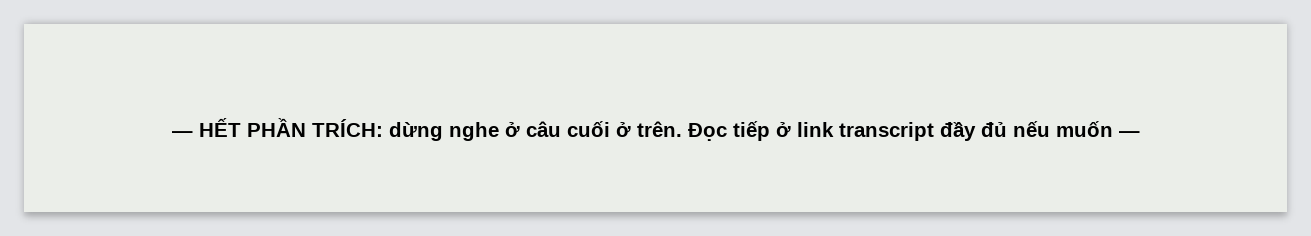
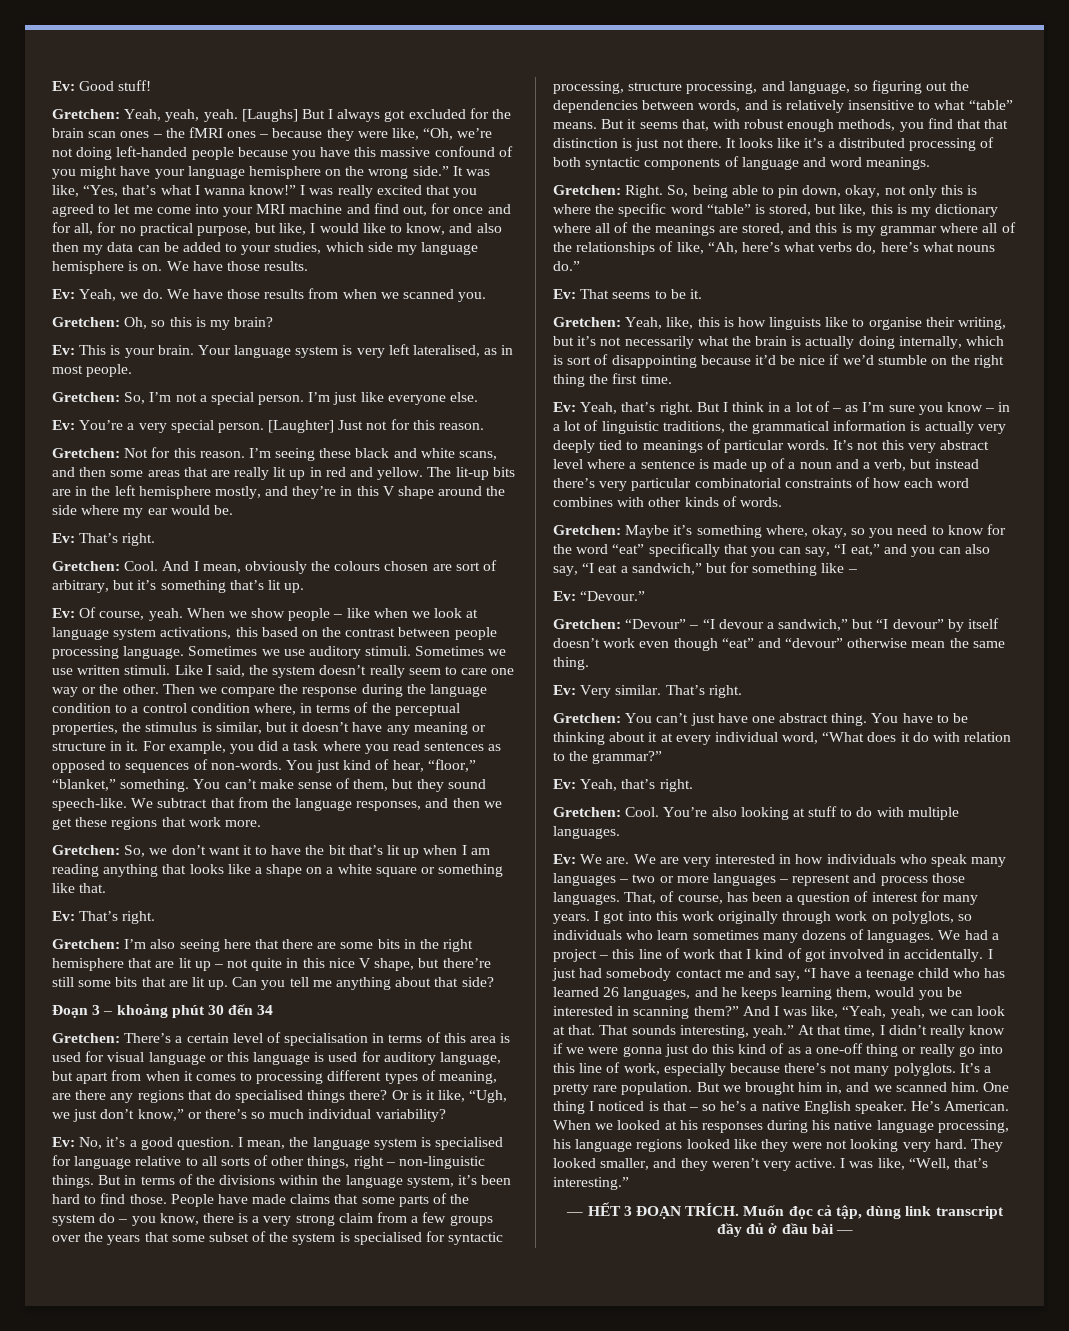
[171,118,791,141] — HẾT PHẦN TRÍCH: dừng nghe ở câu cuối ở trên. Đọc tiếp ở -> [52,80,152,91] [52,108,512,122] [52,127,493,141] [52,146,513,160] [52,166,491,179] [52,185,478,198] [52,203,511,217] [52,222,502,236] [52,242,479,255] [52,261,309,274] [52,288,487,302] [52,317,274,330] [52,344,514,358] [52,364,133,377] [52,392,479,405] [52,419,485,433] [52,447,498,461] [52,467,515,480] [52,485,506,499] [52,505,233,518] [52,533,156,546] [52,560,498,574] [52,580,305,593] [52,607,479,621] [52,627,497,640] [52,646,507,659] [52,665,515,678] [52,684,488,697] [52,702,460,716] [52,722,487,735] [52,741,502,754] [52,759,476,773] [52,778,486,792] [52,797,502,811] [52,817,261,830] [52,845,490,858] [52,864,504,877] [52,883,107,893] [52,911,156,924] [52,939,474,952] [52,958,491,971] [52,977,494,990] [52,1004,274,1018] [52,1032,511,1046] [52,1051,502,1065] [52,1070,498,1084] [52,1090,508,1103] [52,1109,446,1122] [52,1137,504,1150] [52,1155,486,1169] [52,1174,512,1188] [52,1193,470,1207] [52,1212,493,1226] [52,1231,504,1245] [553,80,970,94] [553,100,1013,113] [553,118,1009,132] [553,137,995,151] [553,156,931,170] [553,185,978,198] [553,203,999,217] [553,222,1016,236] [553,241,996,255] [553,261,580,271] [553,289,702,299] [553,317,1007,330] [553,336,1005,349] [553,354,1005,368] [553,373,672,387] [553,401,1011,415] [553,420,1006,434] [553,439,990,453] [553,458,979,472] [553,477,970,491] [553,496,782,507] [553,524,1007,538] [553,543,991,557] [553,562,857,576] [553,591,646,601] [553,618,1000,632] [553,638,1005,651] [553,657,589,670] [553,685,742,698] [553,713,969,726] [553,732,1012,745] [553,751,663,764] [553,779,693,792] [553,806,959,820] [553,826,620,839] [553,854,1007,867] [553,873,965,886] [553,891,979,905] [553,911,973,924] [553,929,999,943] [553,948,993,962] [552,968,1006,981] [553,987,962,1000] [553,1006,1006,1019] [553,1025,1006,1038] [553,1043,1003,1057] [553,1062,992,1076] [553,1082,1010,1095] [553,1101,1010,1114] [553,1120,1009,1133] [553,1139,1004,1152] [553,1158,989,1171] [553,1177,629,1190] [566,1202,902,1219] Ev: Good stuff! // Gretchen: Yeah, yeah, yeah. [Laughs] But I always got excluded for the brain scan ones – the fMRI ones – because they were like, “Oh, we’re not doing left-handed people because you have this massive confound of you might have your language hemisphere on the wrong side.” It was like, “Yes, that’s what I wanna know!” I was really excited that you agreed to let me come into your MRI machine and find out, for once and for all, for no practical purpose, but like, I would like to know, and also then my data can be added to your studies, which side my language hemisphere is on. We have those results. // Ev: Yeah, we do. We have those results from when we scanned you. // Gretchen: Oh, so this is my brain? // Ev: This is your brain. Your language system is very left lateralised, as in most people. // Gretchen: So, I’m not a special person. I’m just like everyone else. // Ev: You’re a very special person. [Laughter] Just not for this reason. // Gretchen: Not for this reason. I’m seeing these black and white scans, and then some areas that are really lit up in red and yellow. The lit-up bits are in the left hemisphere mostly, and they’re in this V shape around the side where my ear would be. // Ev: That’s right. // Gretchen: Cool. And I mean, obviously the colours chosen are sort of arbitrary, but it’s something that’s lit up. // Ev: Of course, yeah. When we show people – like when we look at language system activations, this based on the contrast between people processing language. Sometimes we use auditory stimuli. Sometimes we use written stimuli. Like I said, the system doesn’t really seem to care one way or the other. Then we compare the response during the language condition to a control condition where, in terms of the perceptual properties, the stimulus is similar, but it doesn’t have any meaning or structure in it. For example, you did a task where you read sentences as opposed to sequences of non-words. You just kind of hear, “floor,” “blanket,” something. You can’t make sense of them, but they sound speech-like. We subtract that from the language responses, and then we get these regions that work more. // Gretchen: So, we don’t want it to have the bit that’s lit up when I am reading anything that looks like a shape on a white square or something like that. // Ev: That’s right. // Gretchen: I’m also seeing here that there are some bits in the right hemisphere that are lit up – not quite in this nice V shape, but there’re still some bits that are lit up. Can you tell me anything about that side? // Đoạn 3 – khoảng phút 30 đến 34 // Gretchen: There’s a certain level of specialisation in terms of this area is used for visual language or this language is used for auditory language, but apart from when it comes to processing different types of meaning, are there any regions that do specialised things there? Or is it like, “Ugh, we just don’t know,” or there’s so much individual variability? // Ev: No, it’s a good question. I mean, the language system is specialised for language relative to all sorts of other things, right – non-linguistic things. But in terms of the divisions within the language system, it’s been hard to find those. People have made claims that some parts of the system do – you know, there is a very strong claim from a few groups over the years that some subset of the system is specialised for syntactic processing, structure processing, and language, so figuring out the dependencies between words, and is relatively insensitive to what “table” means. But it seems that, with robust enough methods, you find that that distinction is just not there. It looks like it’s a distributed processing of both syntactic components of language and word meanings. // Gretchen: Right. So, being able to pin down, okay, not only this is where the specific word “table” is stored, but like, this is my dictionary where all of the meanings are stored, and this is my grammar where all of the relationships of like, “Ah, here’s what verbs do, here’s what nouns do.” // Ev: That seems to be it. // Gretchen: Yeah, like, this is how linguists like to organise their writing, but it’s not necessarily what the brain is actually doing internally, which is sort of disappointing because it’d be nice if we’d stumble on the right thing the first time. // Ev: Yeah, that’s right. But I think in a lot of – as I’m sure you know – in a lot of linguistic traditions, the grammatical information is actually very deeply tied to meanings of particular words. It’s not this very abstract level where a sentence is made up of a noun and a verb, but instead there’s very particular combinatorial constraints of how each word combines with other kinds of words. // Gretchen: Maybe it’s something where, okay, so you need to know for the word “eat” specifically that you can say, “I eat,” and you can also say, “I eat a sandwich,” but for something like – // Ev: “Devour.” // Gretchen: “Devour” – “I devour a sandwich,” but “I devour” by itself doesn’t work even though “eat” and “devour” otherwise mean the same thing. // Ev: Very similar. That’s right. // Gretchen: You can’t just have one abstract thing. You have to be thinking about it at every individual word, “What does it do with relation to the grammar?” // Ev: Yeah, that’s right. // Gretchen: Cool. You’re also looking at stuff to do with multiple languages. // Ev: We are. We are very interested in how individuals who speak many languages – two or more languages – represent and process those languages. That, of course, has been a question of interest for many years. I got into this work originally through work on polyglots, so individuals who learn sometimes many dozens of languages. We had a project – this line of work that I kind of got involved in accidentally. I just had somebody contact me and say, “I have a teenage child who has learned 26 languages, and he keeps learning them, would you be interested in scanning them?” And I was like, “Yeah, yeah, we can look at that. That sounds interesting, yeah.” At that time, I didn’t really know if we were gonna just do this kind of as a one-off thing or really go into this line of work, especially because there’s not many polyglots. It’s a pretty rare population. But we brought him in, and we scanned him. One thing I noticed is that – so he’s a native English speaker. He’s American. When we looked at his responses during his native language processing, his language regions looked like they were not looking very hard. They looked smaller, and they weren’t very active. I was like, “Well, that’s interesting.” // — HẾT 3 ĐOẠN TRÍCH. Muốn đọc cả tập, dùng
[1012,121,1113,137] nếu muốn -> [768,1223,834,1234] ở đầu bài

